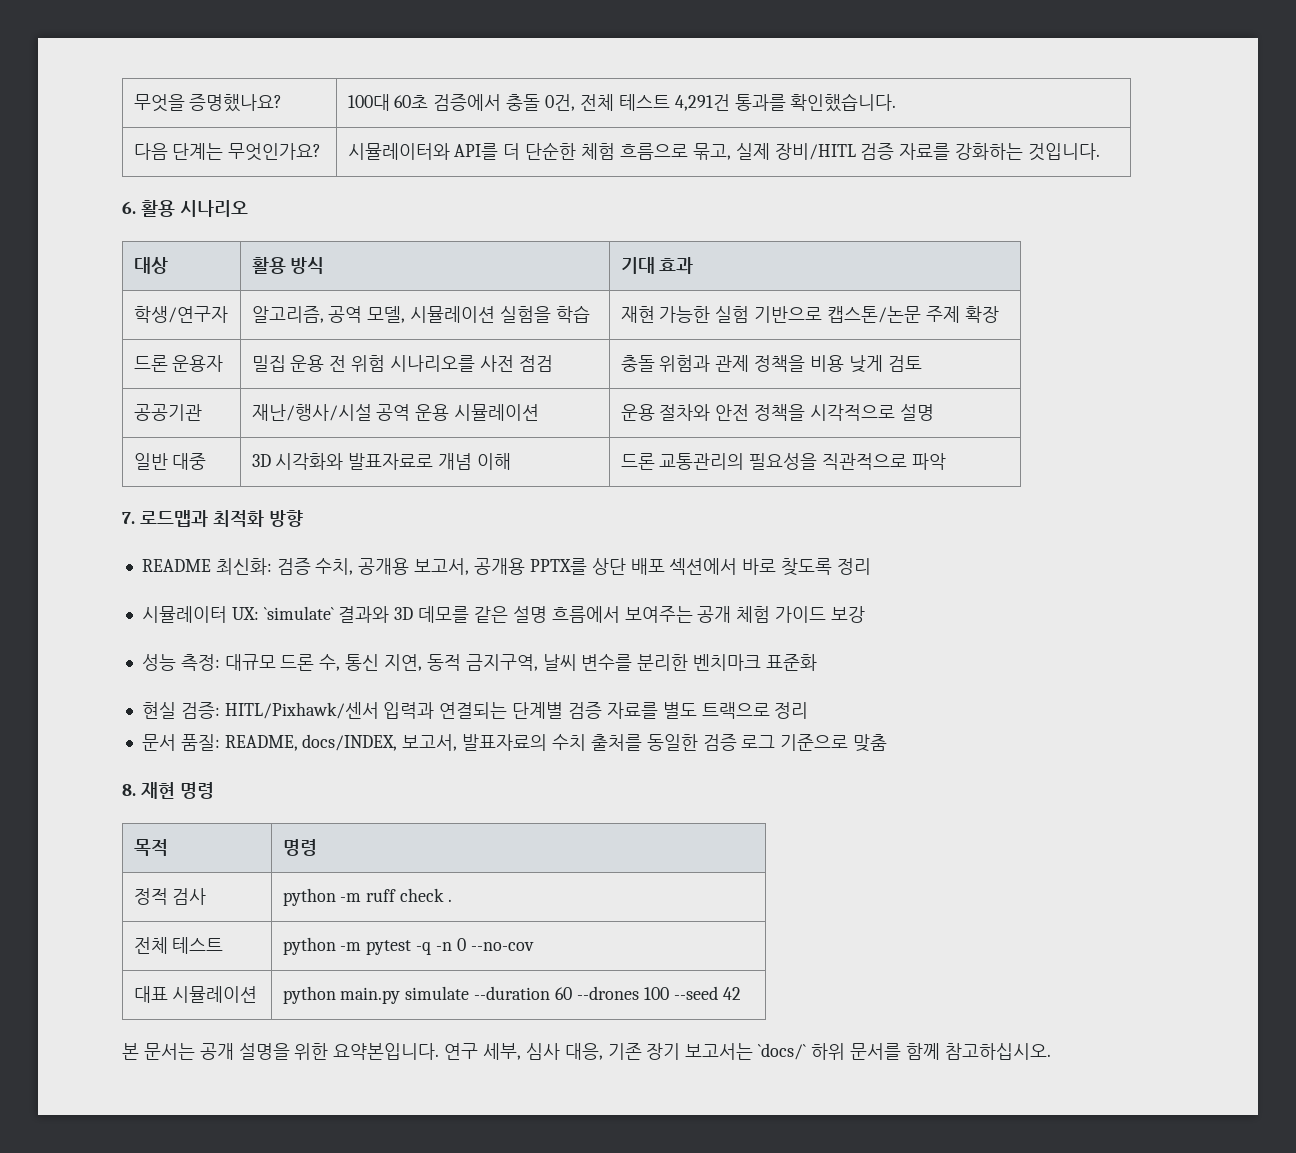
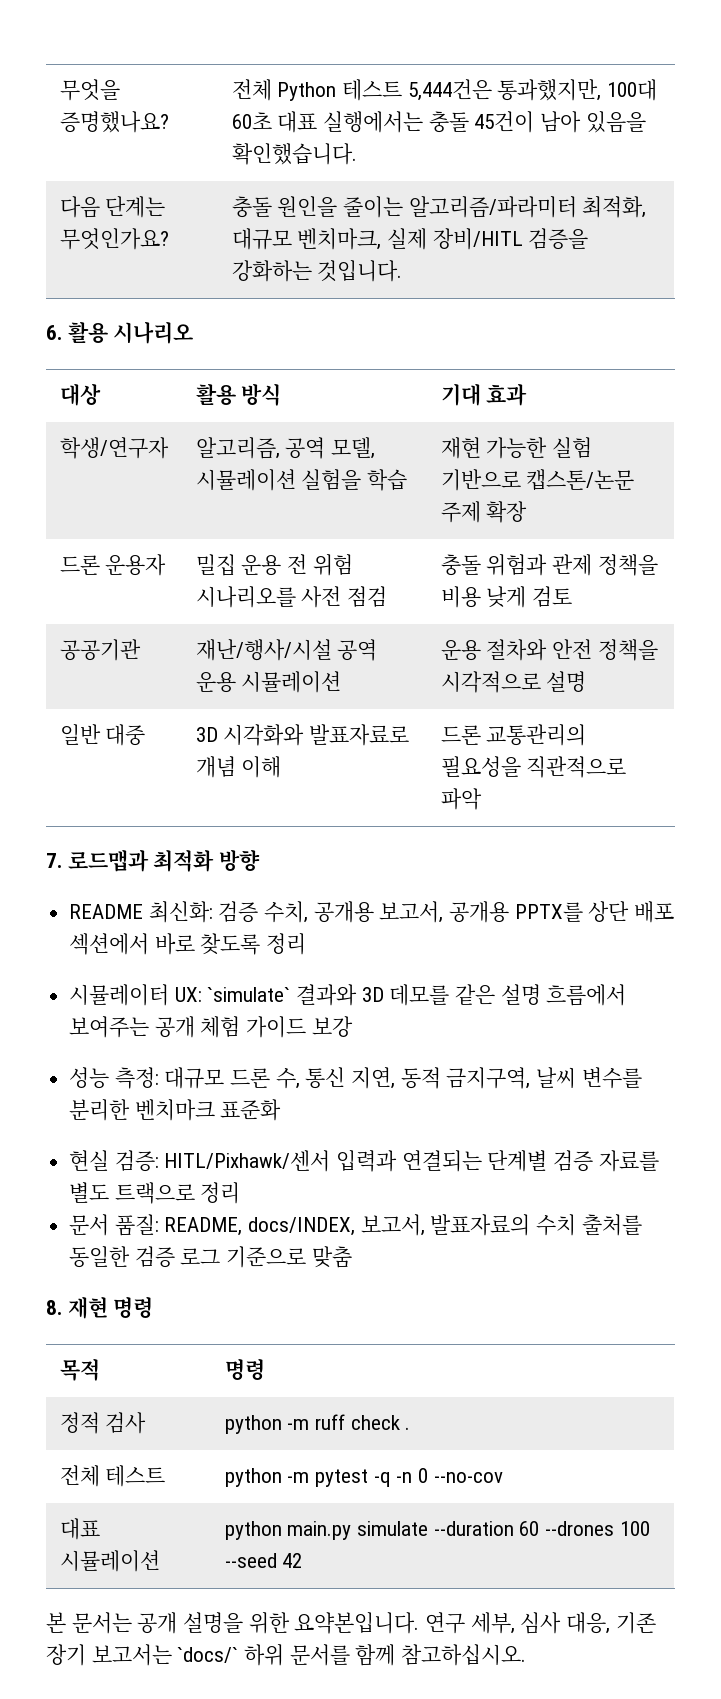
[347,93,897,112] [133,143,322,161] [347,142,951,160] 100대 60초 검증에서 충돌 0건, 전체 테스트 4,291건 통과를 확인했습니다. // 다음 단계는 무엇인가요? | 시뮬레이터와 API를 더 단순한 체험 흐름으로 묶고, 실제 장비/HITL 검증 자료를 -> [231,79,658,101] [231,111,646,133] [231,143,357,165] [59,196,166,218] [59,228,169,250] [231,196,647,218] [231,228,589,250] 전체 Python 테스트 5,444건은 통과했지만, 100대 60초 대표 실행에서는 충돌 45건이 남아 있음을 확인했습니다. // 다음 단계는 무엇인가요? | 충돌 원인을 줄이는 알고리즘/파라미터 최적화, 대규모 벤치마크, 실제 장비/HITL 검증을

